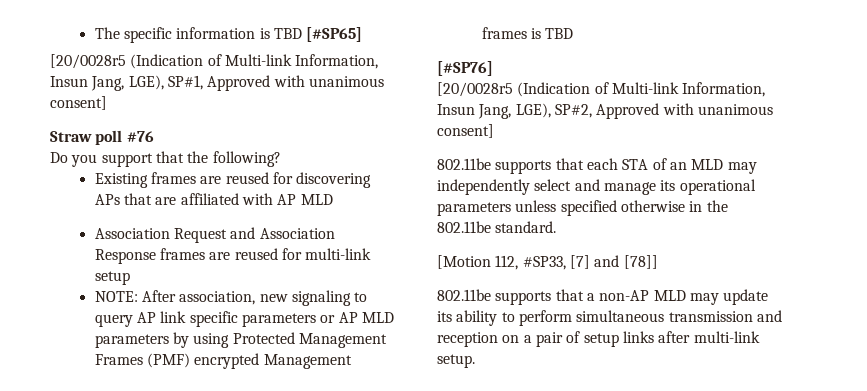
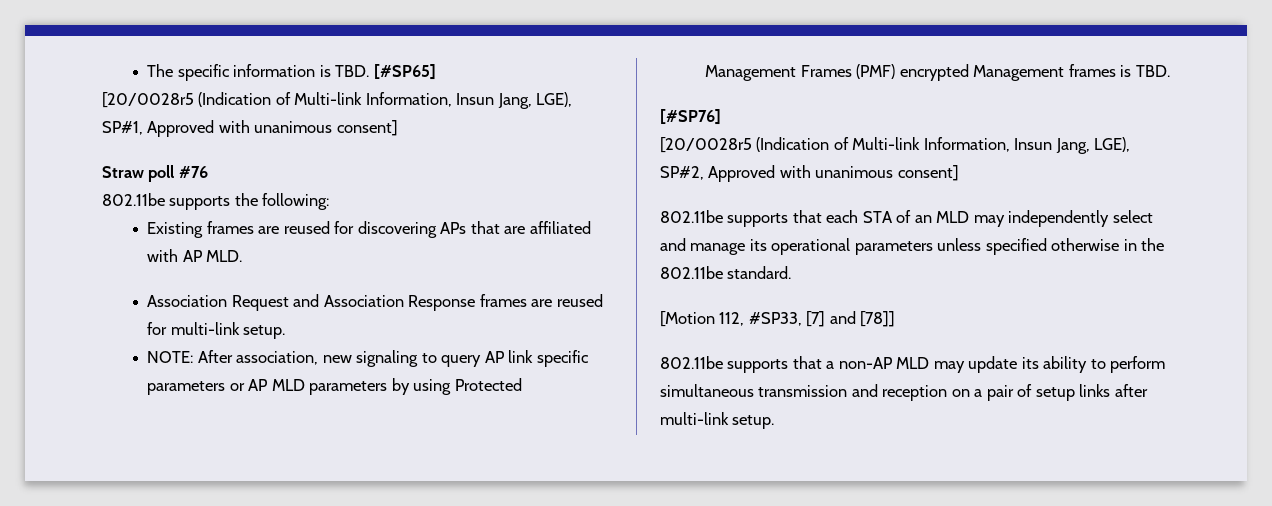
[274,28,303,39] TBD -> [335,65,370,77] TBD.
[50,151,281,167] Do you support that the following? -> [102,193,330,210] 802.11be supports the following:
[300,194,333,205] MLD -> [206,250,243,262] MLD.
[94,271,130,285] setup -> [243,325,286,339] setup.
[545,28,574,39] TBD -> [1135,65,1170,77] TBD.

